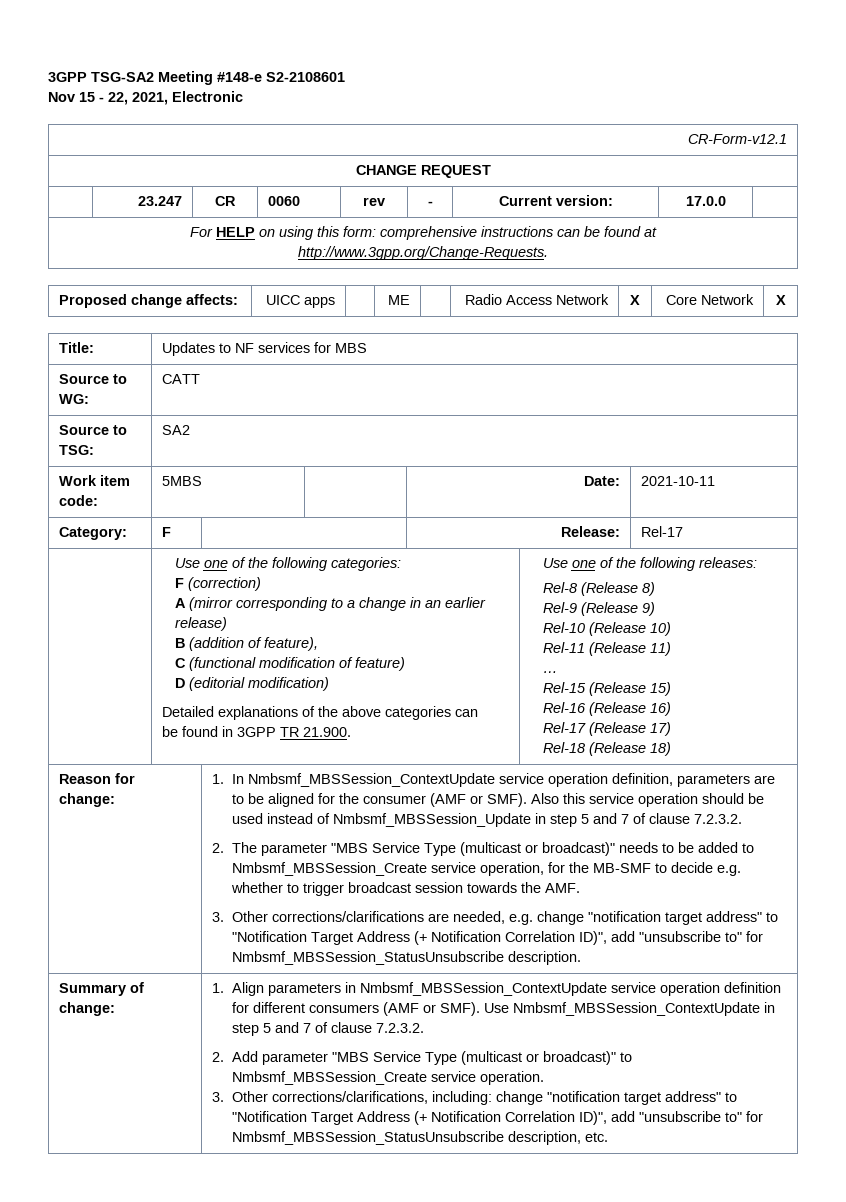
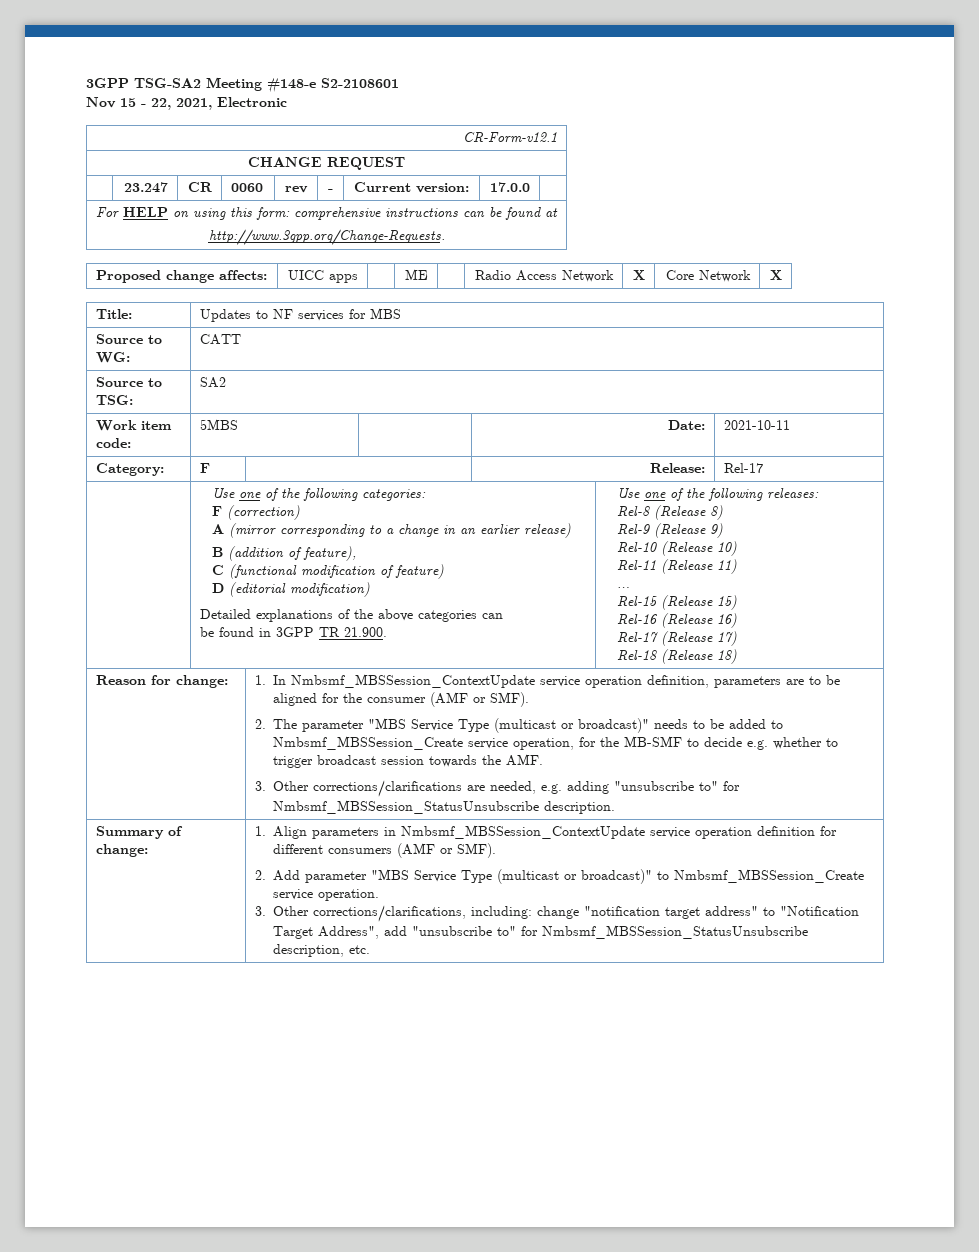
[530,793,764,807] [231,813,742,827] Also this service operation should be used instead of Nmbsmf_MBSSession_Update in step 5 and 7 of clause 7.2.3.2. -> (529, 699) none
[536,911,778,925] [231,931,635,945] change "notification target address" to "Notification Target Address (+ Notification Correlation ID)", add -> [566,781,609,794] adding
[483,1002,775,1016] [231,1022,424,1036] Use Nmbsmf_MBSSession_ContextUpdate in step 5 and 7 of clause 7.2.3.2. -> (496, 850) none
[356,1111,607,1125] Address (+ Notification Correlation ID)", -> [317,926,379,939] Address",

